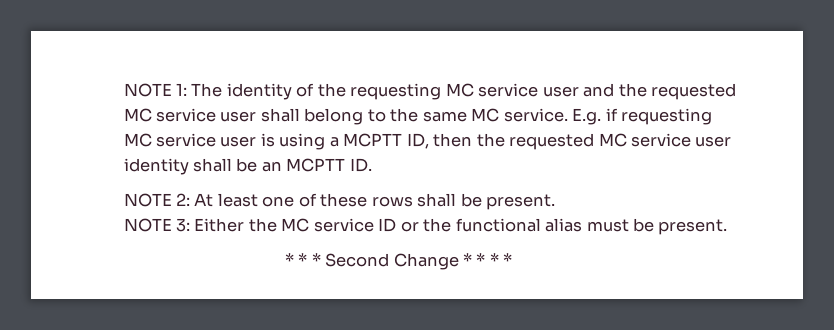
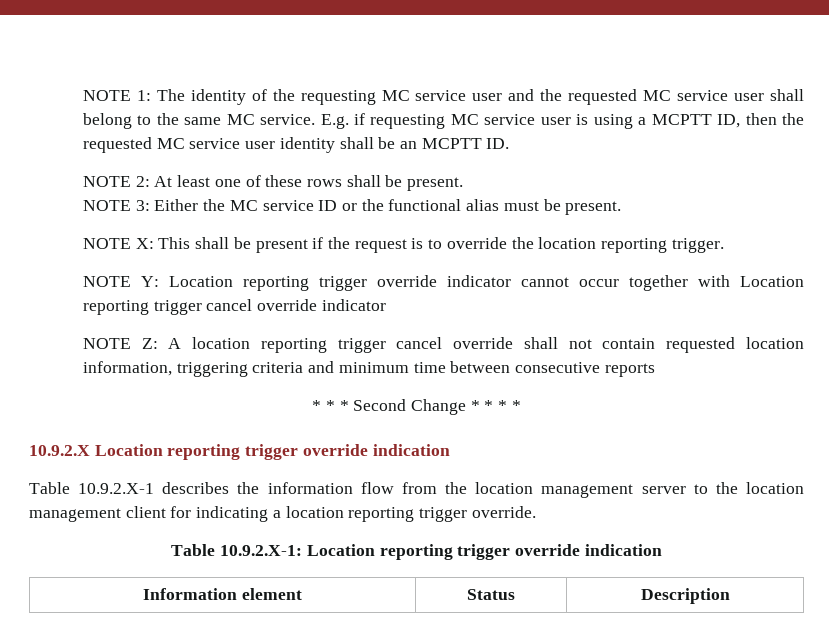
(728, 227) none -> [82,237,724,253] [82,275,805,291] [82,299,386,315] [82,337,804,353] [82,361,655,377] // NOTE X: This shall be present if the request is to override the location reporting trigger. // NOTE Y: Location reporting trigger override indicator cannot occur together with Location reporting trigger cancel override indicator // NOTE Z: A location reporting trigger cancel override shall not contain requested location information, triggering criteria and minimum time between consecutive reports
(513, 259) none -> [29,444,450,460] [29,482,805,498] [29,506,536,522] [171,544,662,560] [143,588,302,600] [467,589,515,600] [640,588,730,604] // 10.9.2.X Location reporting trigger override indication // Table 10.9.2.X-1 describes the information flow from the location management server to the location management client for indicating a location reporting trigger override. // Table 10.9.2.X-1: Location reporting trigger override indication // Information element | Status | Description

